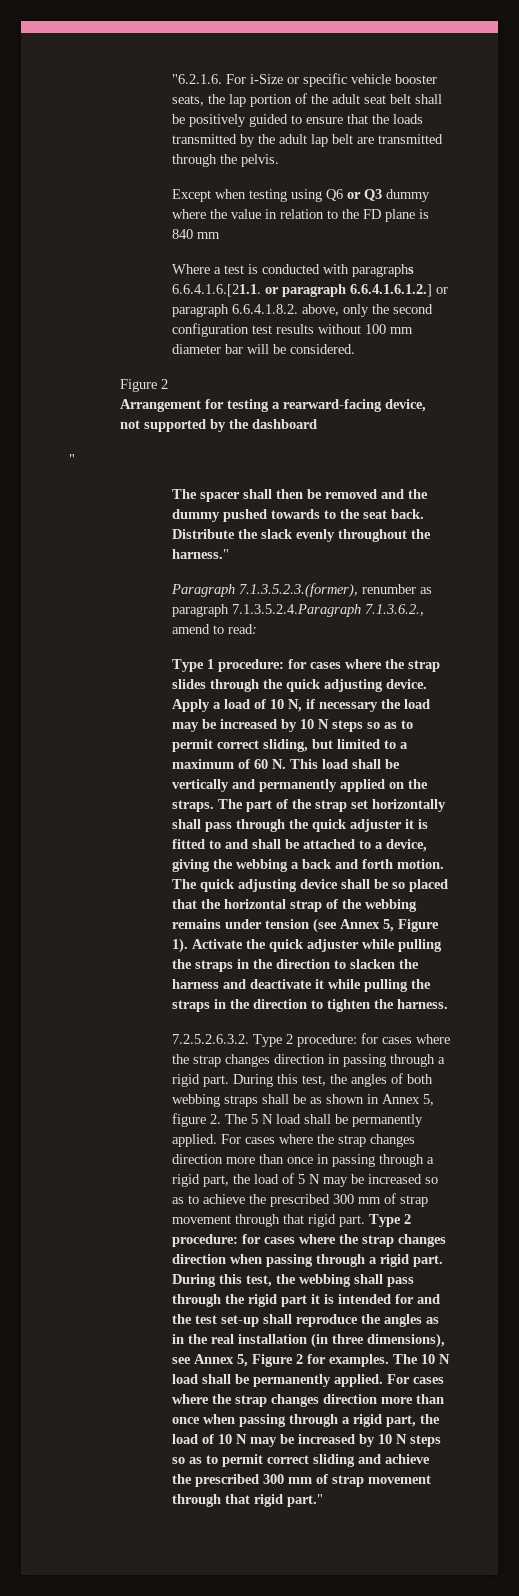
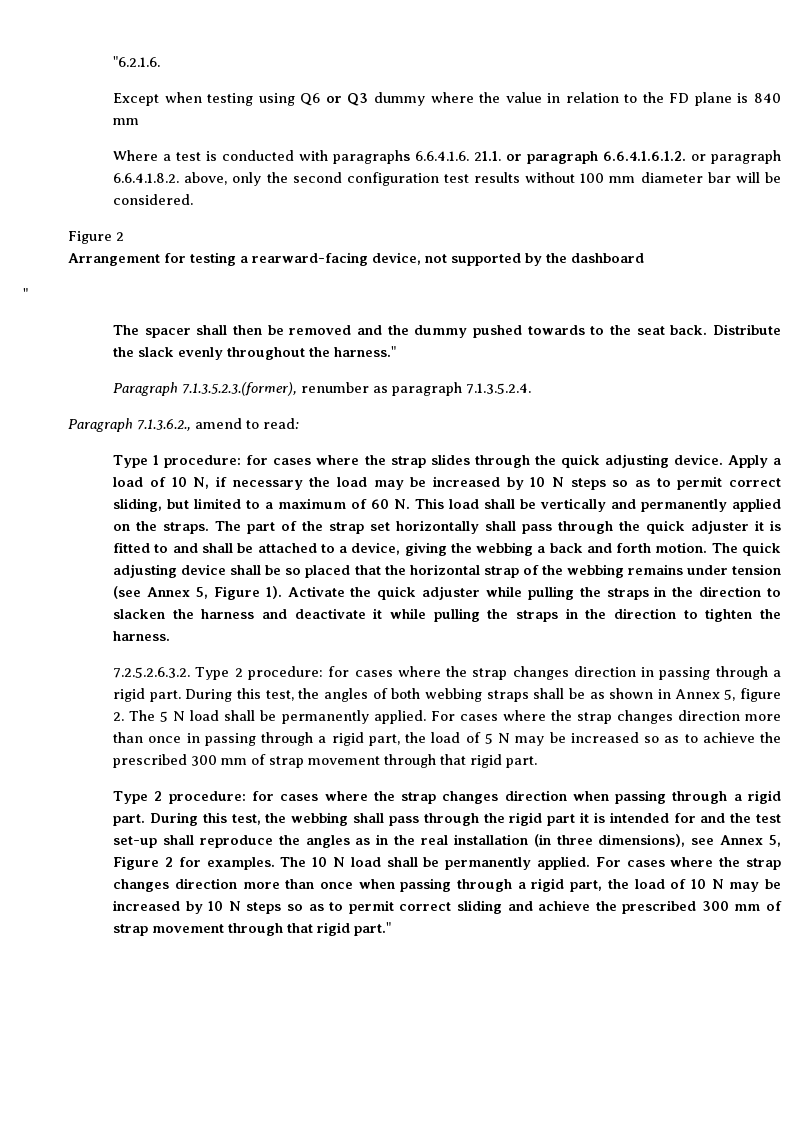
[225,73,437,87] [171,93,442,107] [171,114,423,127] [171,134,443,147] [171,154,279,167] For i-Size or specific vehicle booster seats, the lap portion of the adult seat belt shall be positively guided to ensure that the loads transmitted by the adult lap belt are transmitted through the pelvis. -> (161, 61) none
[171,284,432,297] 6.6.4.1.6.[21.1. or paragraph 6.6.4.1.6.1.2.] -> [415,151,687,164] 6.6.4.1.6. 21.1. or paragraph 6.6.4.1.6.1.2.
[231,604,361,617] 7.1.3.5.2.4.Paragraph -> [466,383,532,394] [68,418,134,432] 7.1.3.5.2.4. // Paragraph
(365, 1221) none -> (538, 762) //

